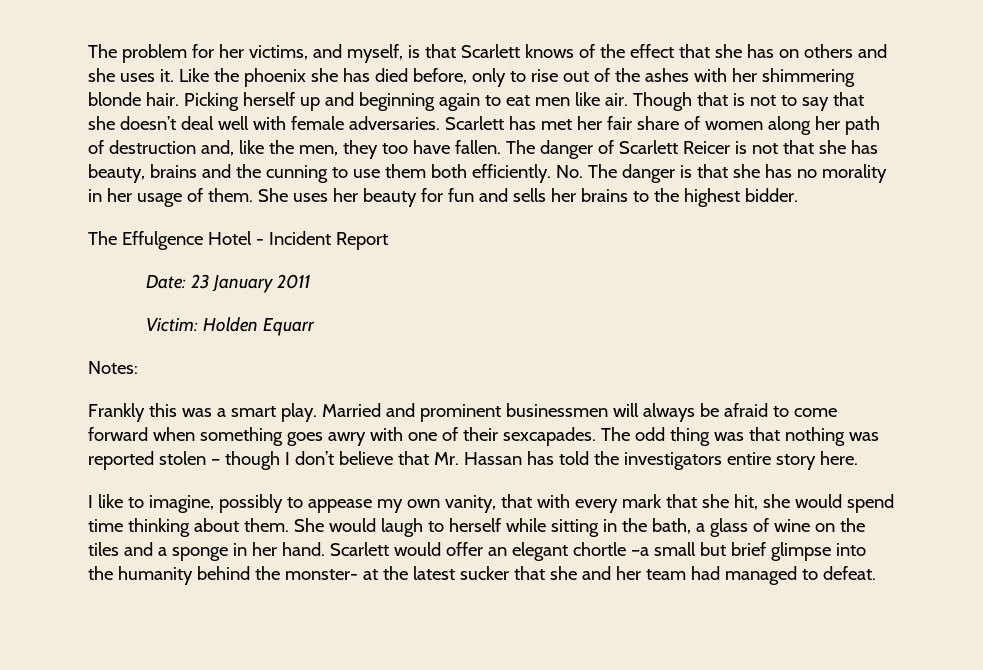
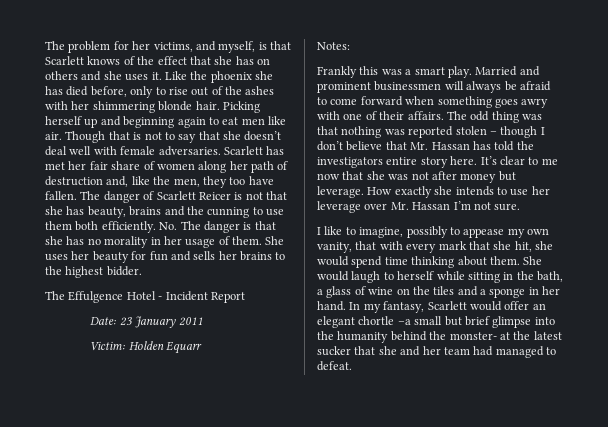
[502,427,596,446] sexcapades. -> [407,111,444,120] affairs.
(858, 458) none -> [480,156,558,165] [317,171,516,183] [317,186,550,198] [317,201,521,213] It’s clear to me now that she was not after money but leverage. How exactly she intends to use her leverage over Mr. Hassan I’m not sure.
(325, 549) none -> [349,301,425,313] In my fantasy,

